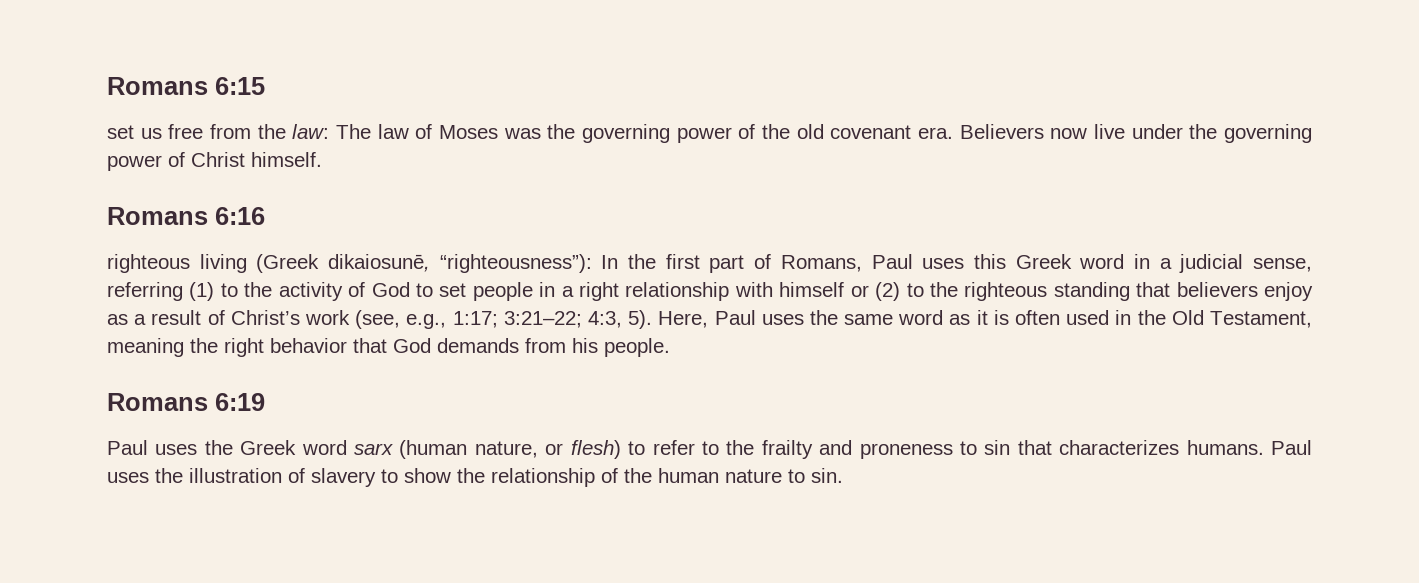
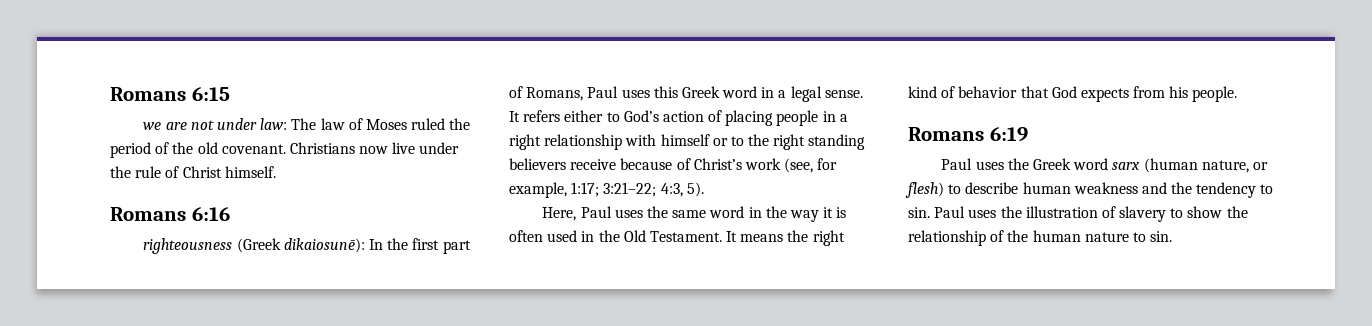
[107,124,286,139] set us free from the -> [143,118,258,130] we are not under
[503,124,1044,143] was the governing power of the old covenant era. Believers -> [411,118,471,130] [110,142,355,158] ruled the period of the old covenant. Christians
[1224,124,1312,143] [107,155,162,171] governing power -> [135,166,162,178] rule
[107,254,592,273] righteous living (Greek dikaiosunē, “righteousness”): -> [143,238,365,254] righteousness (Greek dikaiosunē):
[1179,254,1313,273] [107,282,467,301] judicial sense, referring (1) to the activity of God to set -> [790,86,863,102] [509,110,774,126] legal sense. It refers either to God’s action of placing
[875,282,1313,301] [107,310,202,325] (2) to the righteous standing that believers enjoy as a result -> [730,134,866,150] [509,158,673,170] to the right standing believers receive because
[406,314,447,329] e.g., -> [817,158,838,170] [509,182,567,198] for example,
(653, 319) none -> (704, 189) //
[949,314,971,325] as -> [748,206,819,222] in the way
[1210,311,1313,328] [107,338,264,357] Testament, meaning the right -> [649,230,845,246] [908,86,956,98] Testament. It means the right kind of
[437,338,519,353] demands -> [1080,88,1129,102] expects
[652,440,1264,459] refer to the frailty and proneness to sin that characterizes humans. -> [965,182,1274,198] [908,207,930,218] describe human weakness and the tendency to sin.

